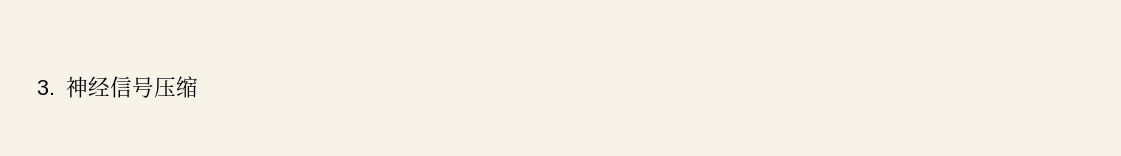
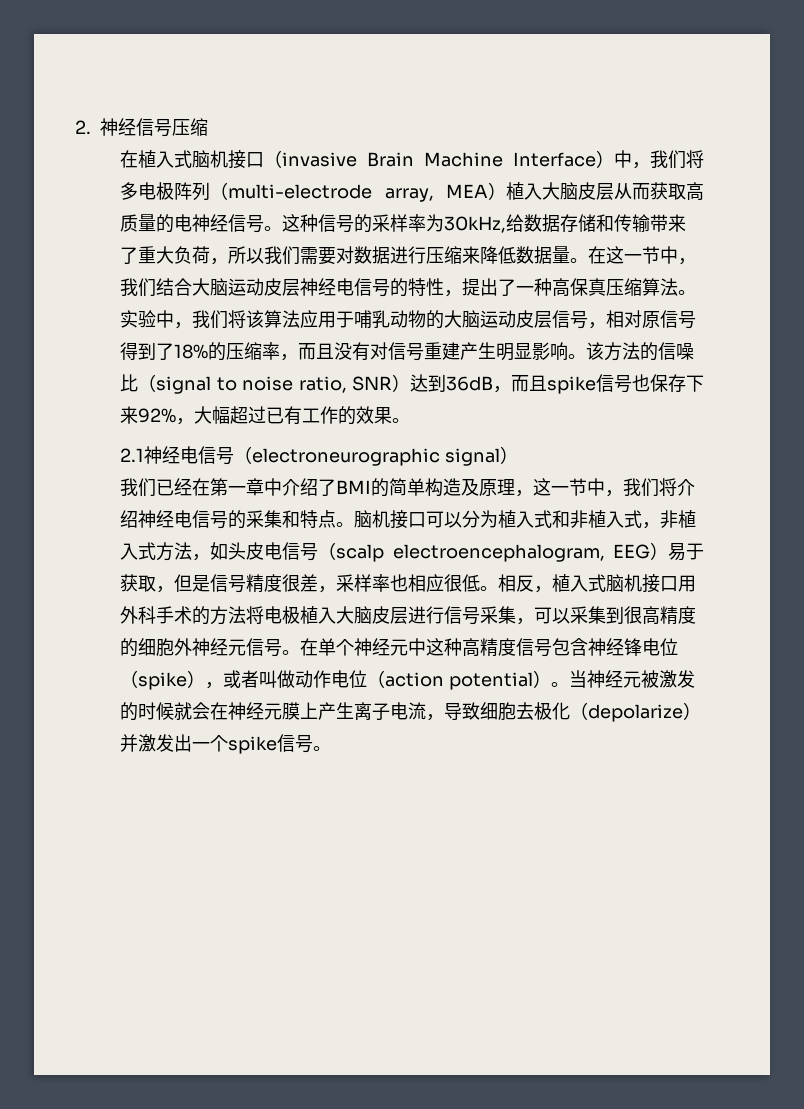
[37,80,55,95] 3. -> [75,120,91,134] 2.
(198, 87) none -> [120,149,704,169] [120,181,704,202] [120,214,687,233] [120,246,697,265] [120,278,697,297] [120,310,697,329] [120,342,695,361] [120,374,704,394] [120,406,411,425] [120,446,519,466] [120,478,696,497] [120,509,697,529] [120,542,704,562] [120,573,697,593] [120,605,697,625] [120,638,679,657] [120,670,696,690] [120,702,702,722] [120,734,332,754] // 在植入式脑机接口（invasive Brain Machine Interface）中，我们将多电极阵列（multi-electrode array, MEA）植入大脑皮层从而获取高质量的电神经信号。这种信号的采样率为30kHz,给数据存储和传输带来了重大负荷，所以我们需要对数据进行压缩来降低数据量。在这一节中，我们结合大脑运动皮层神经电信号的特性，提出了一种高保真压缩算法。实验中，我们将该算法应用于哺乳动物的大脑运动皮层信号，相对原信号得到了18%的压缩率，而且没有对信号重建产生明显影响。该方法的信噪比（signal to noise ratio, SNR）达到36dB，而且spike信号也保存下来92%，大幅超过已有工作的效果。 // 2.1神经电信号（electroneurographic signal） // 我们已经在第一章中介绍了BMI的简单构造及原理，这一节中，我们将介绍神经电信号的采集和特点。脑机接口可以分为植入式和非植入式，非植入式方法，如头皮电信号（scalp electroencephalogram, EEG）易于获取，但是信号精度很差，采样率也相应很低。相反，植入式脑机接口用外科手术的方法将电极植入大脑皮层进行信号采集，可以采集到很高精度的细胞外神经元信号。在单个神经元中这种高精度信号包含神经锋电位（spike），或者叫做动作电位（action potential）。当神经元被激发的时候就会在神经元膜上产生离子电流，导致细胞去极化（depolarize）并激发出一个spike信号。

